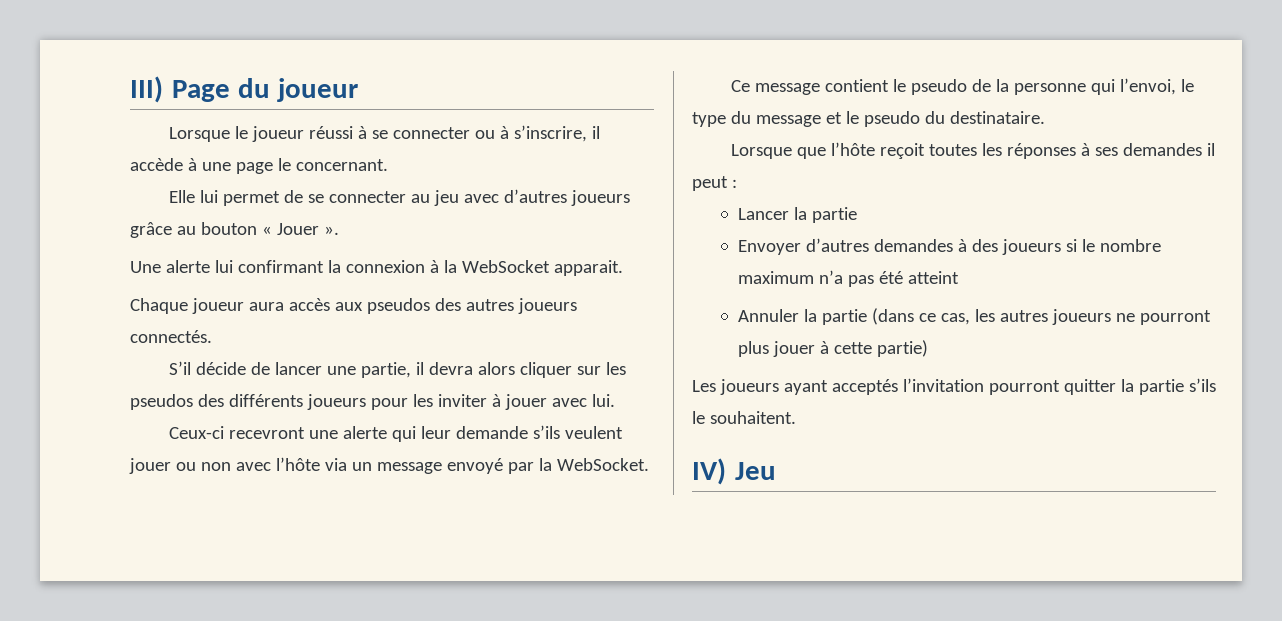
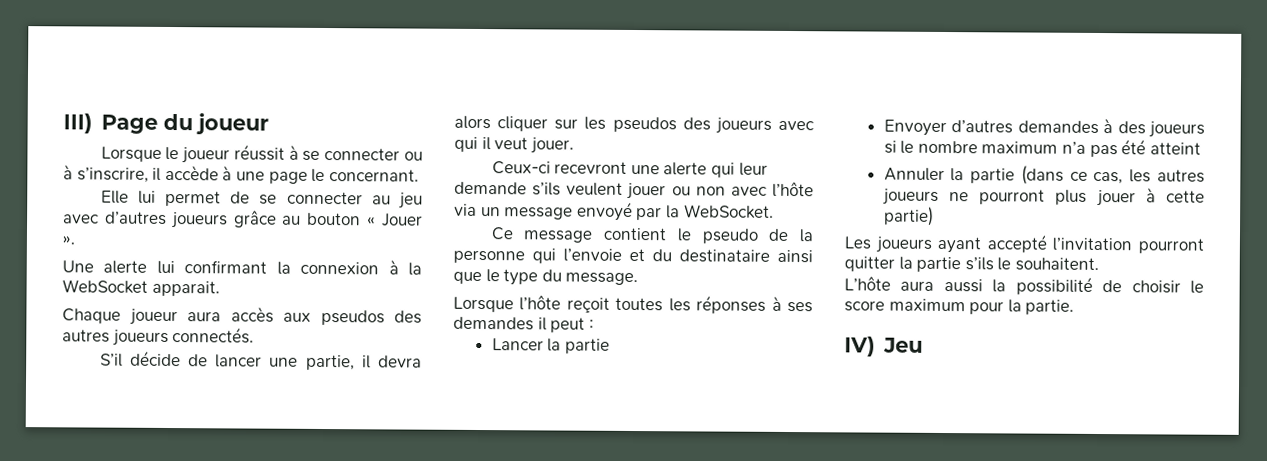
[308,126,353,139] réussi -> [233,144,285,161] réussit
[228,394,615,410] différents joueurs pour les inviter à jouer avec lui. -> [714,117,814,134] [454,136,574,154] joueurs avec qui il veut jouer.
[1119,78,1194,95] [692,111,1045,127] [730,144,826,159] l’envoi, le type du message et le pseudo du destinataire. // Lorsque que -> [563,248,813,264] [453,269,639,286] [453,296,514,313] l’envoie et du destinataire ainsi que le type du message. // Lorsque
[831,379,898,395] acceptés -> [986,234,1047,253] accepté
(796, 417) none -> [844,276,1204,295] [844,298,1075,315] // L’hôte aura aussi la possibilité de choisir le score maximum pour la partie.

